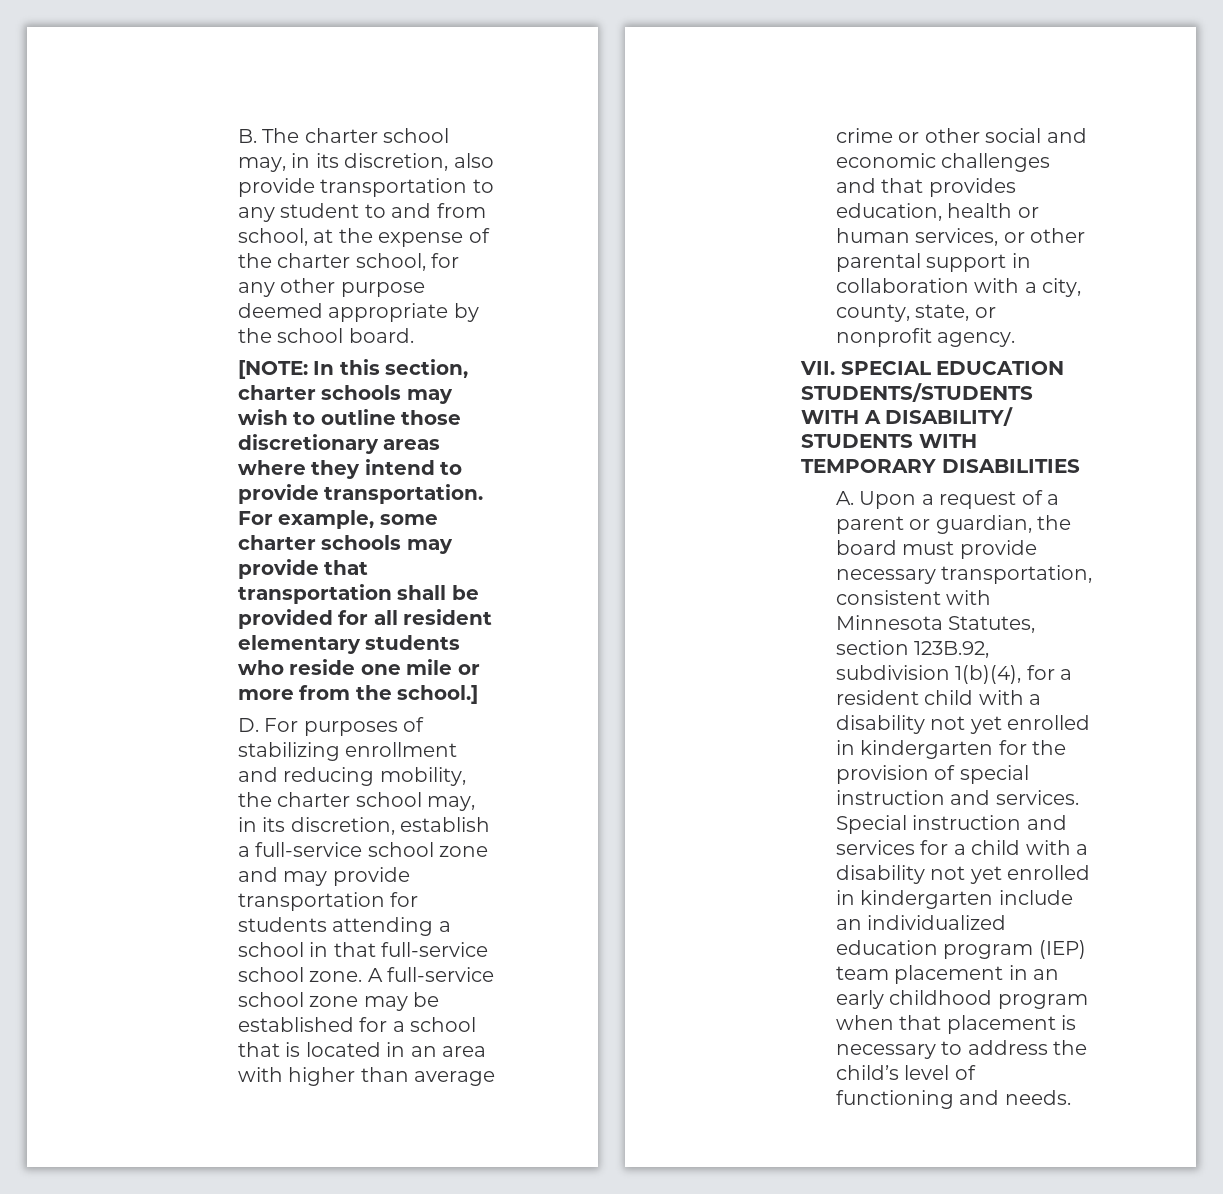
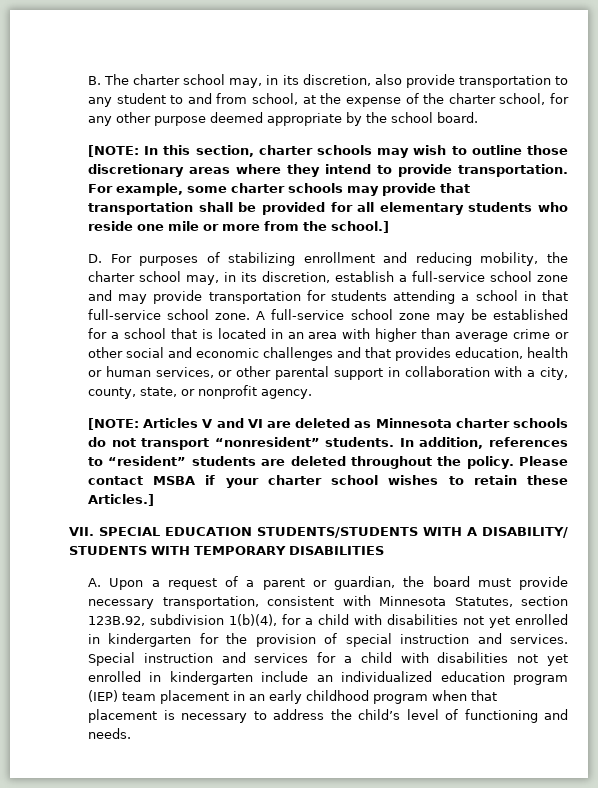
[403,609,493,625] resident -> (375, 207) none
(1016, 339) none -> [87,418,568,430] [87,437,568,450] [87,456,569,469] [87,475,568,488] [87,494,154,506] // [NOTE: Articles V and VI are deleted as Minnesota charter schools do not transport “nonresident” students. In addition, references to “resident” students are deleted throughout the policy. Please contact MSBA if your charter school wishes to retain these Articles.]
[835,690,1042,705] [835,715,925,734] resident child with a disability -> [317,614,458,625] child with disabilities
[1075,844,1088,855] [835,865,925,884] a disability -> [437,652,509,663] disabilities

